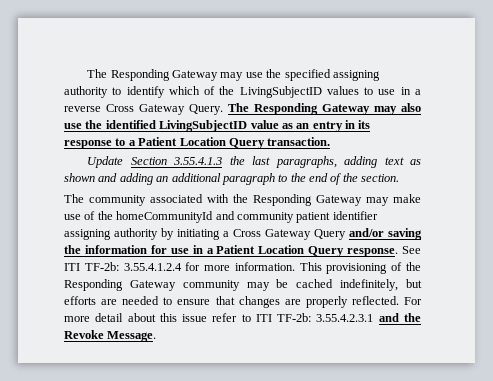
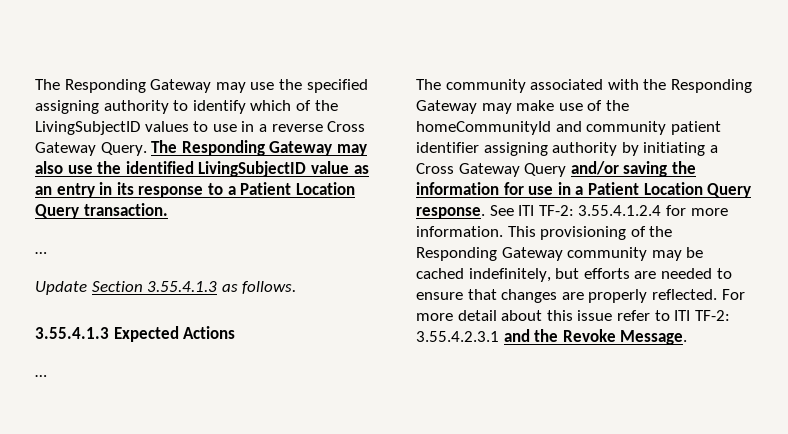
(331, 141) none -> [35,252,47,254] // …
[229,156,422,168] [64,173,400,185] the last paragraphs, adding text as shown and adding an additional paragraph to the end of the section. -> [221,281,297,294] [35,326,236,342] [35,375,47,377] as follows. // 3.55.4.1.3 Expected Actions // …
[84,262,119,271] TF-2b: -> [538,205,574,216] TF-2:
[277,313,312,322] TF-2b: -> [694,310,730,321] TF-2:

